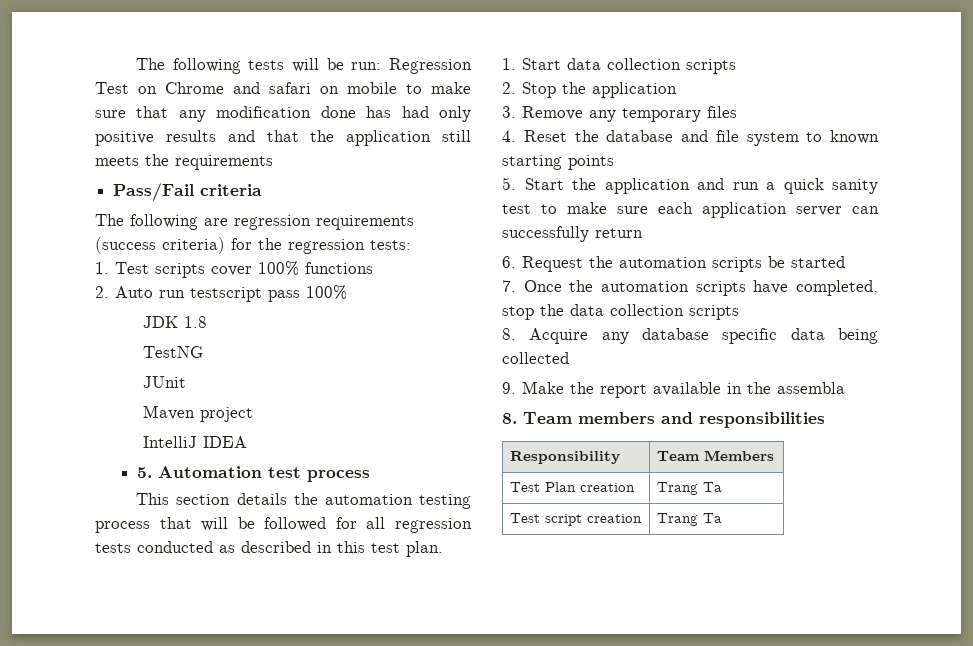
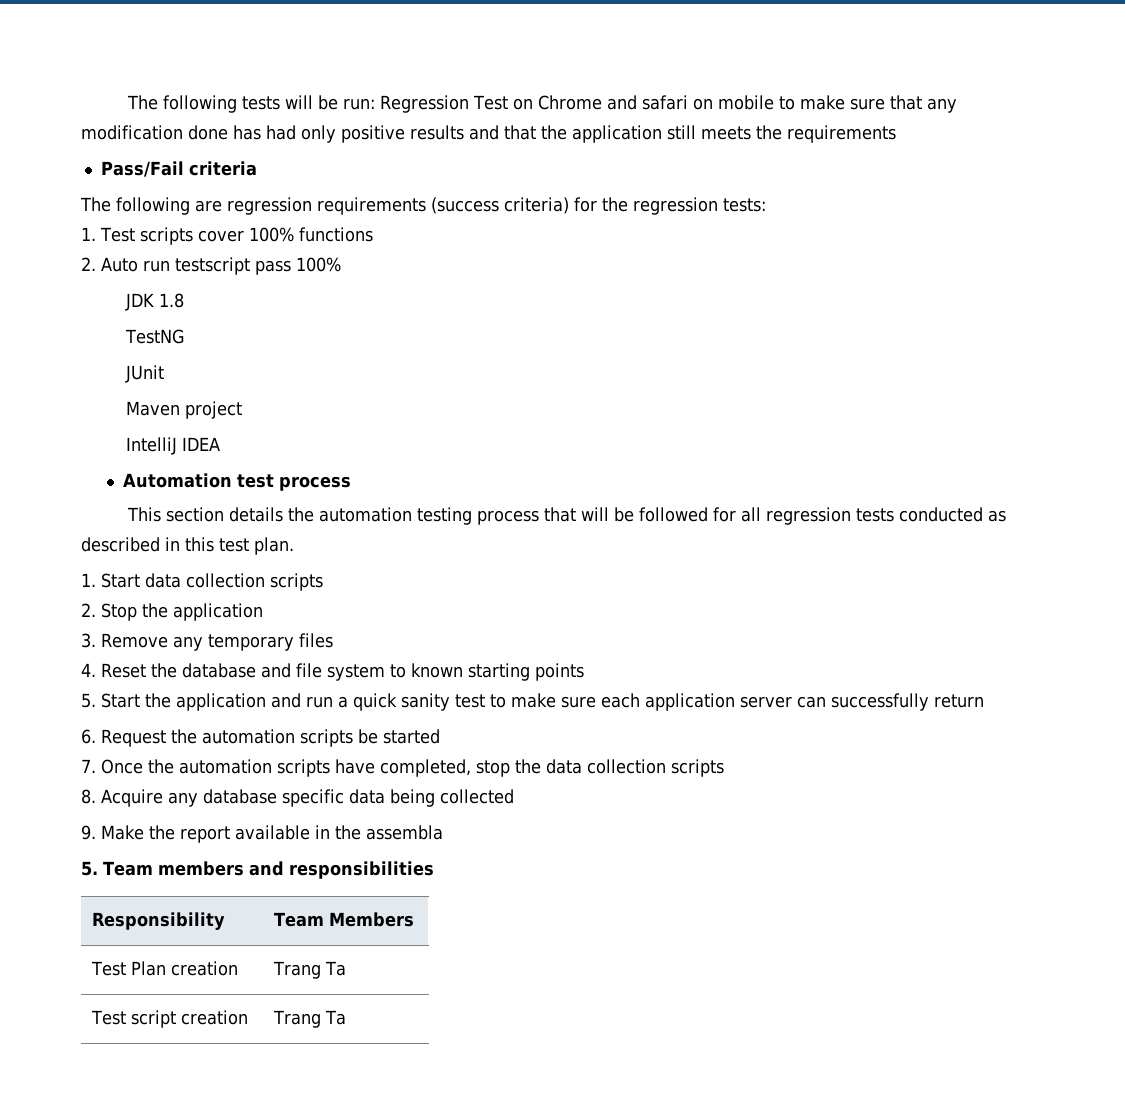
[137,467,153,478] 5. -> (220, 444) none
[502,413,517,424] 8. -> [81,861,98,876] 5.

